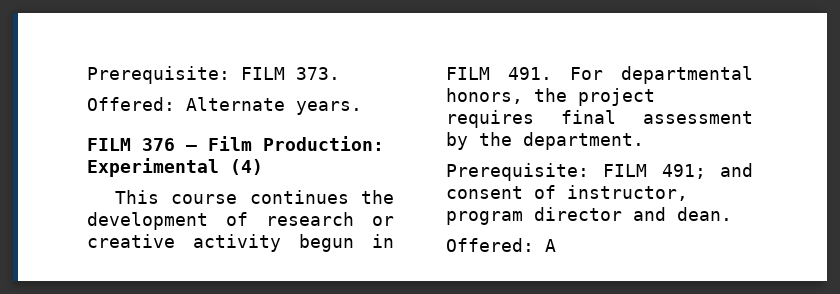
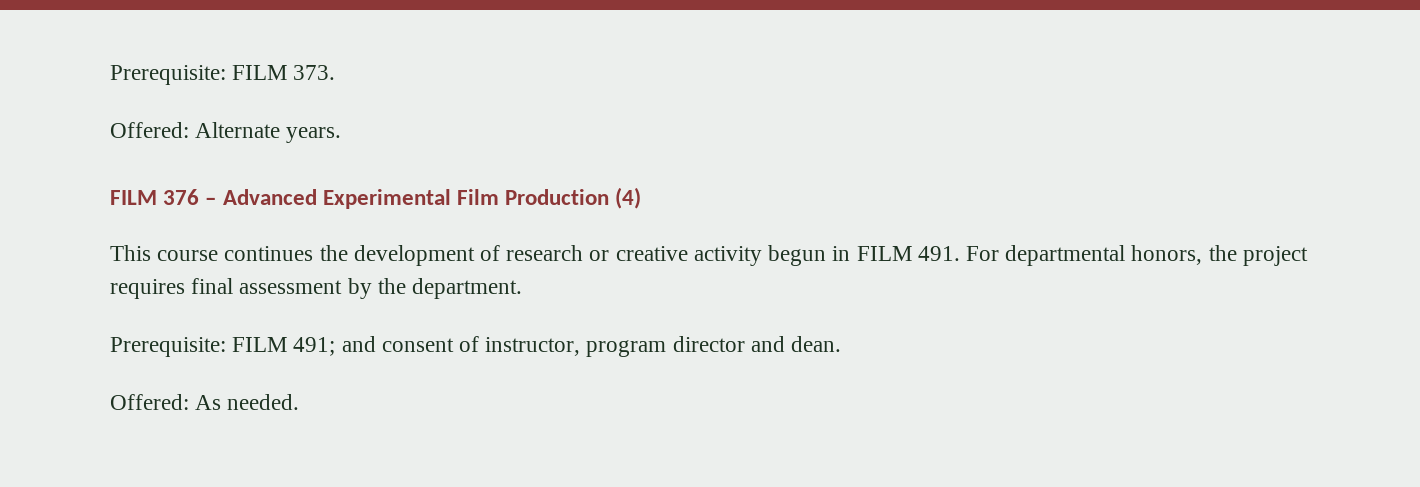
[208,136,384,151] [87,158,219,177] Film Production: Experimental -> [222,189,610,209] Advanced Experimental Film Production
[545,239,556,252] A -> [195,394,300,410] As needed.

